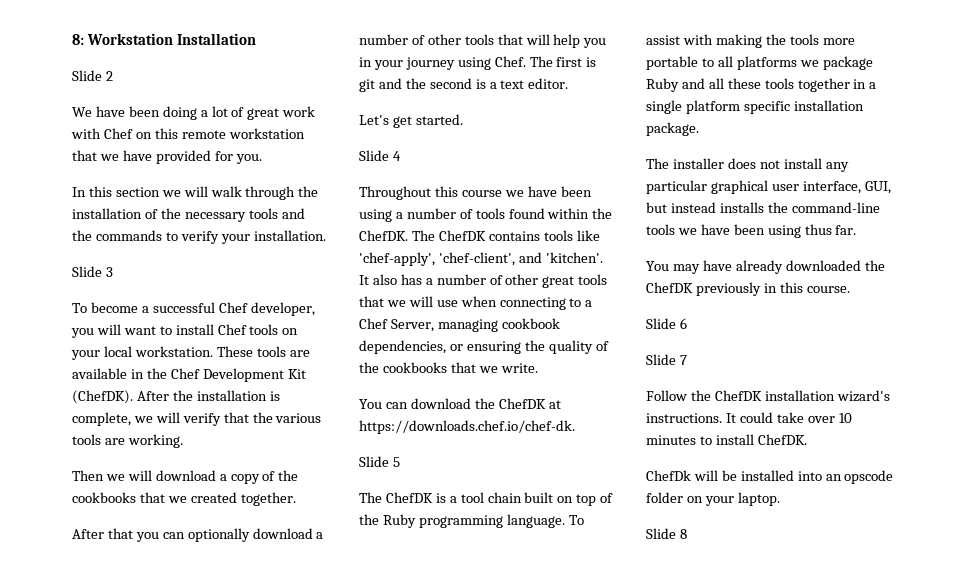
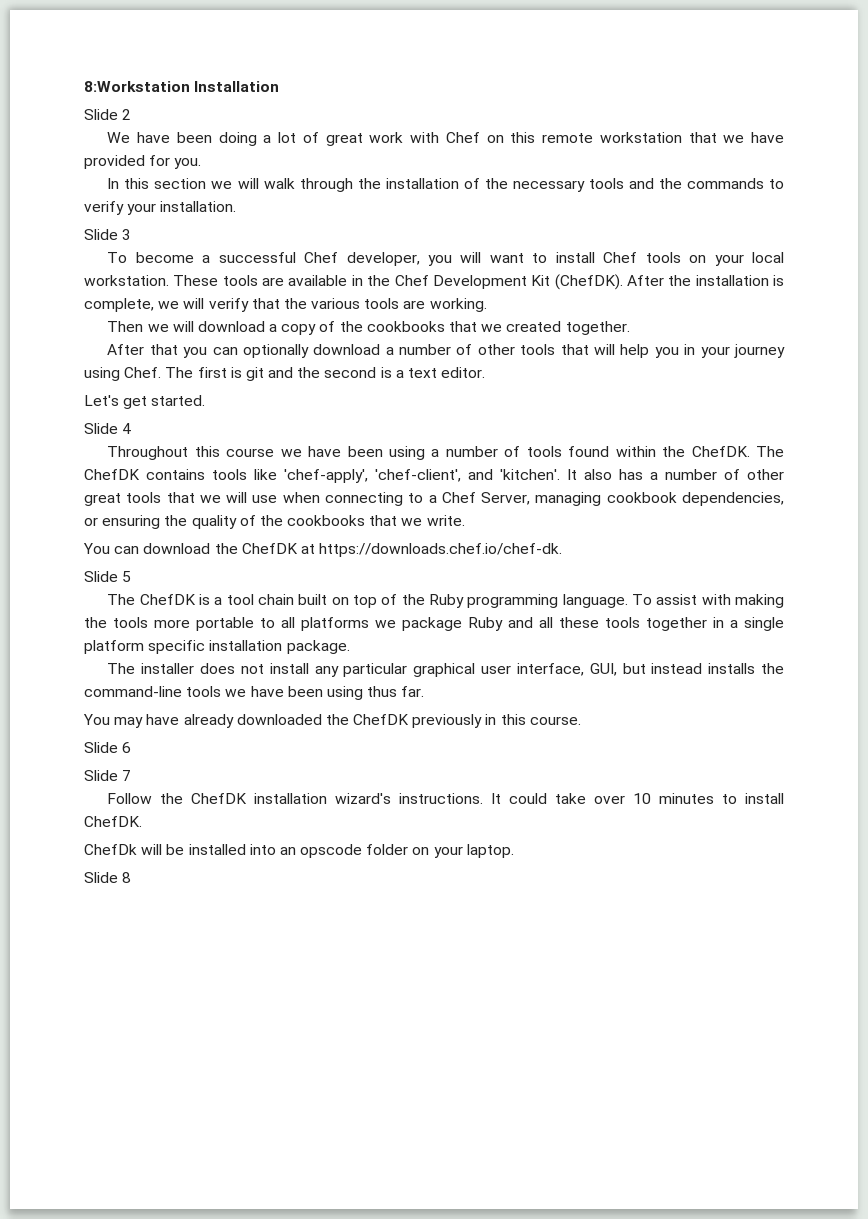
[72,33,173,45] 8: Workstation -> [84,81,190,92] 8:Workstation

